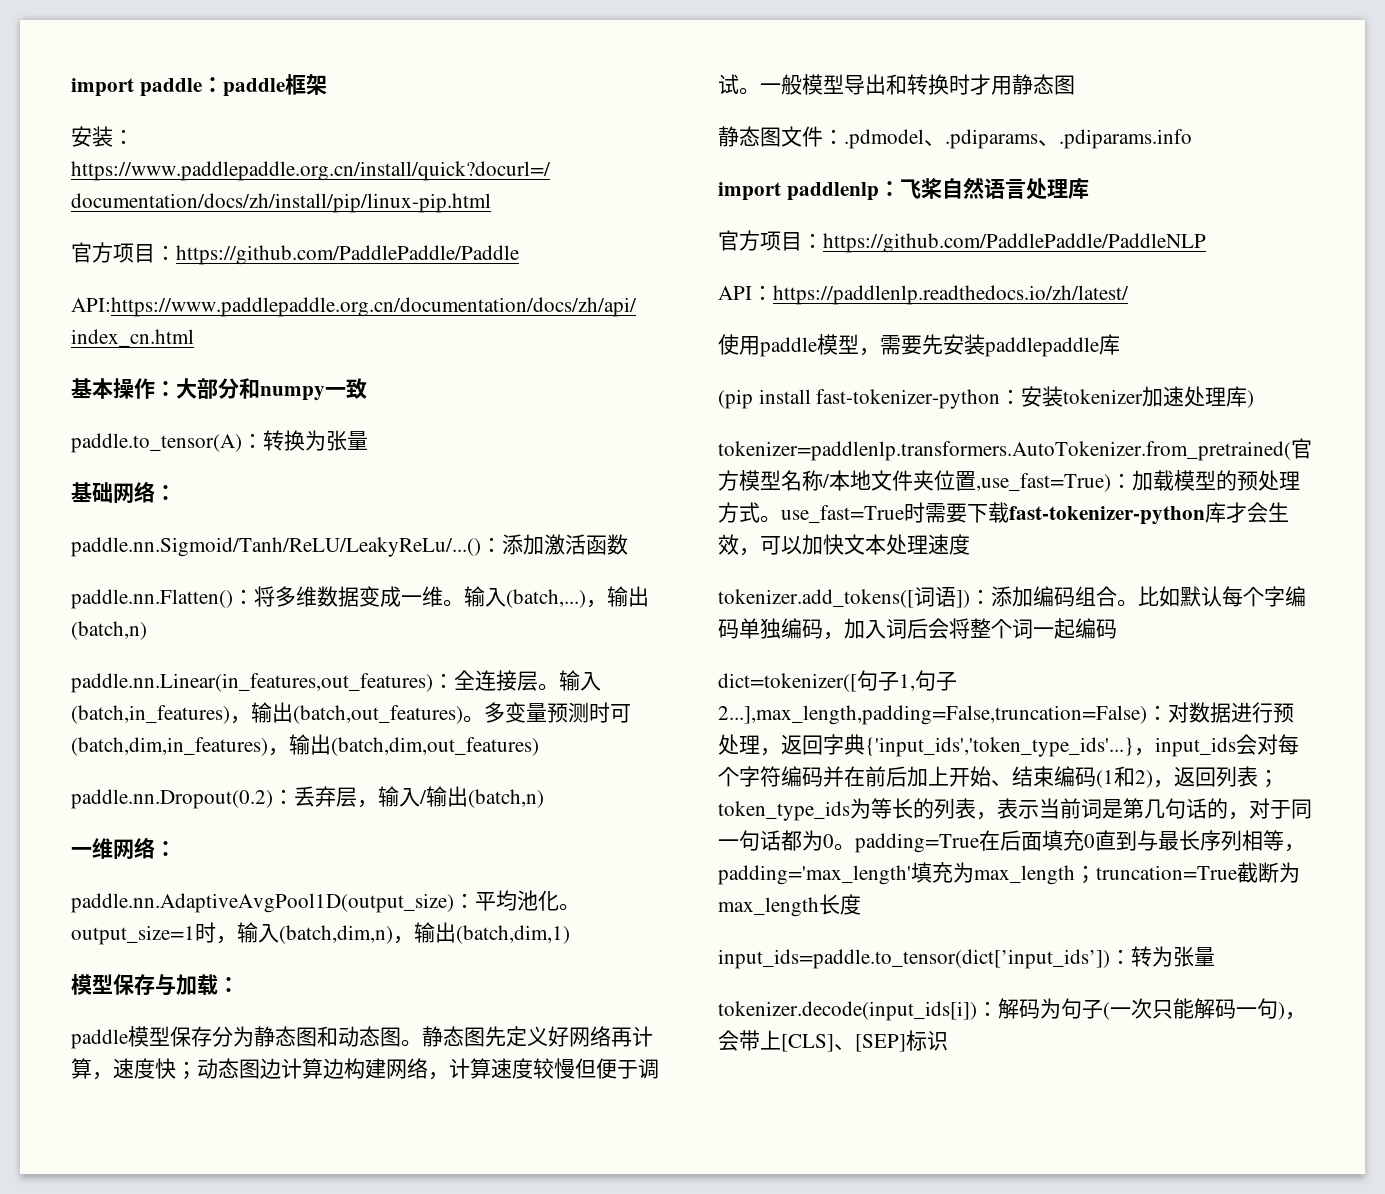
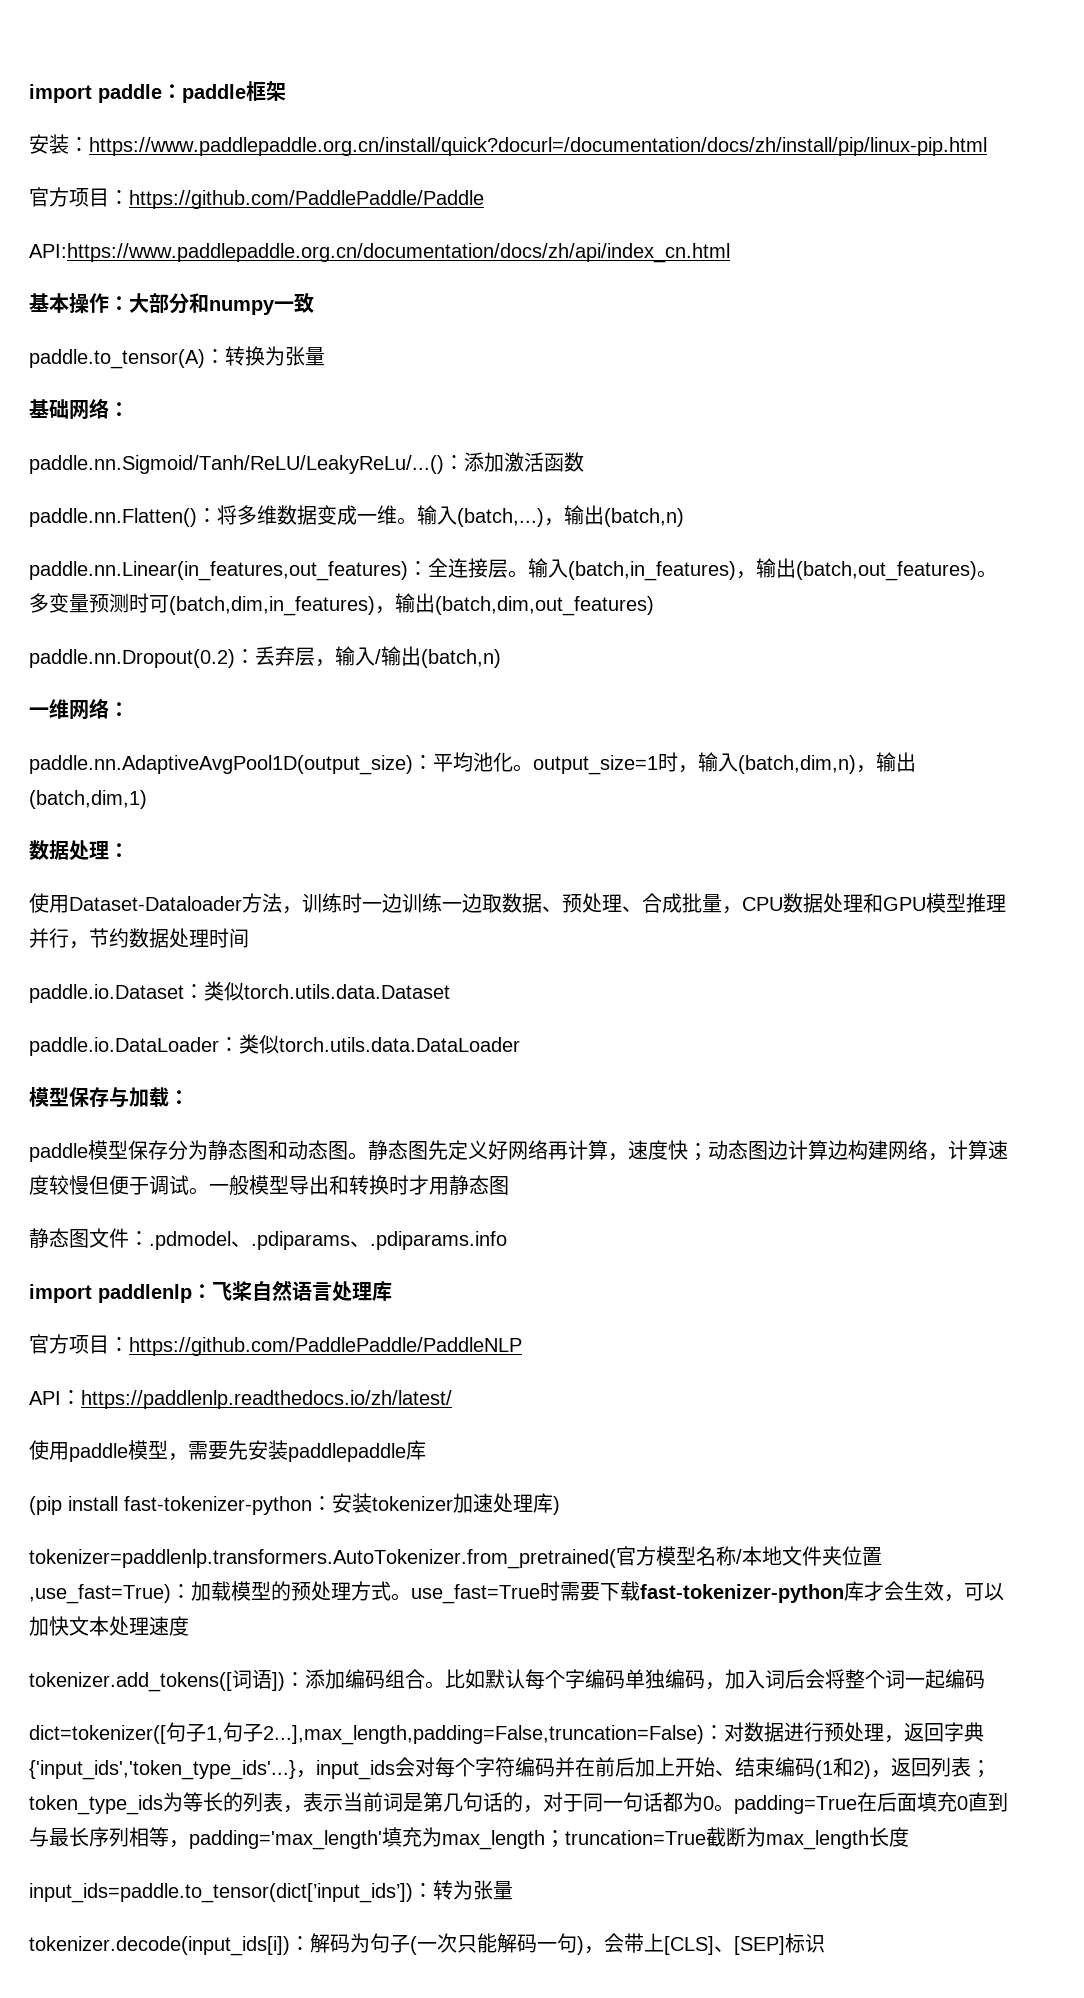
(570, 934) none -> [29,840,129,861] [29,893,1006,914] [29,928,249,949] [29,981,450,1003] [29,1034,520,1056] // 数据处理： // 使用Dataset-Dataloader方法，训练时一边训练一边取数据、预处理、合成批量，CPU数据处理和GPU模型推理并行，节约数据处理时间 // paddle.io.Dataset：类似torch.utils.data.Dataset // paddle.io.DataLoader：类似torch.utils.data.DataLoader

